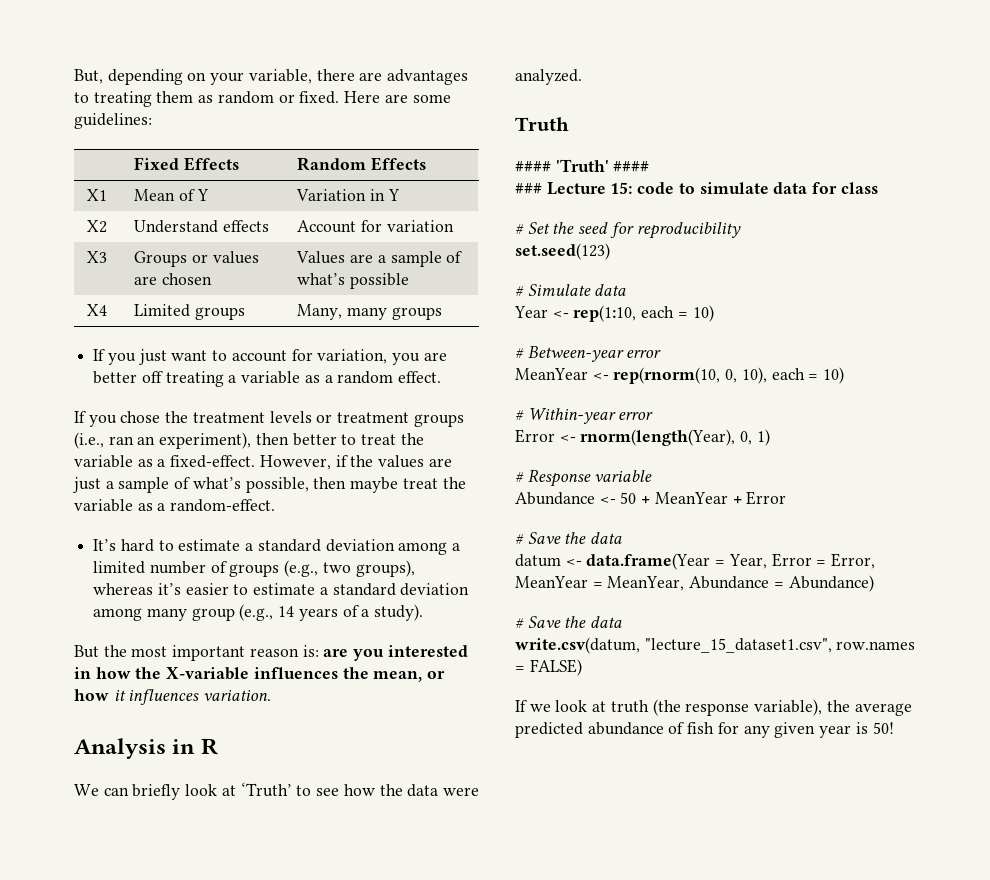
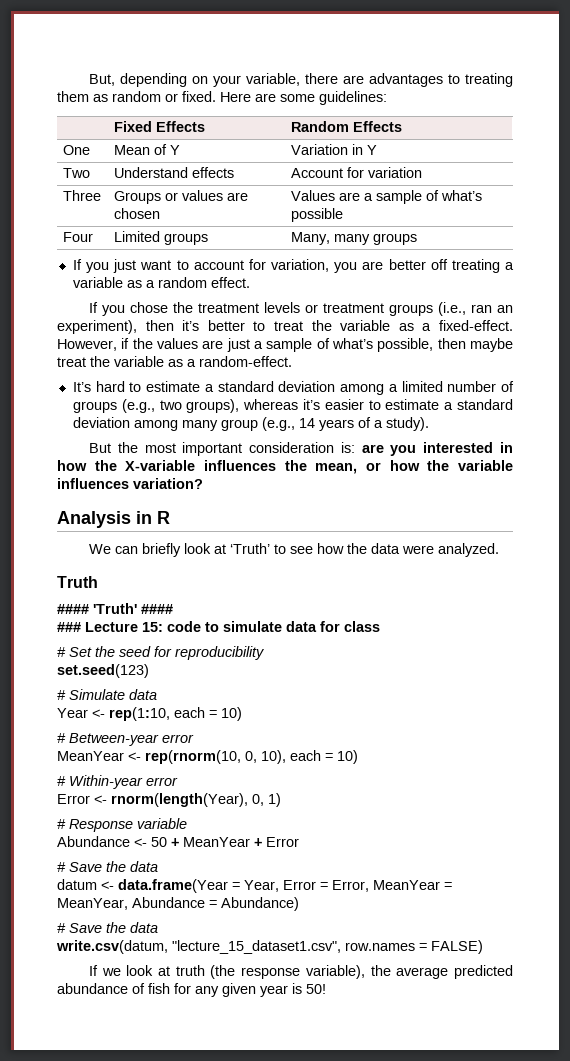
[87,189,108,201] X1 -> [63,145,91,155] One
[87,220,108,233] X2 -> [63,168,91,178] Two
[87,251,108,263] X3 -> [63,190,102,201] Three
[87,304,108,316] X4 -> [63,232,94,242] Four
(289, 439) none -> [182,320,200,331] it’s
[249,648,299,657] reason -> [249,442,335,453] consideration
[113,689,272,705] it influences variation. -> [427,460,513,471] [57,478,203,489] the variable influences variation?

